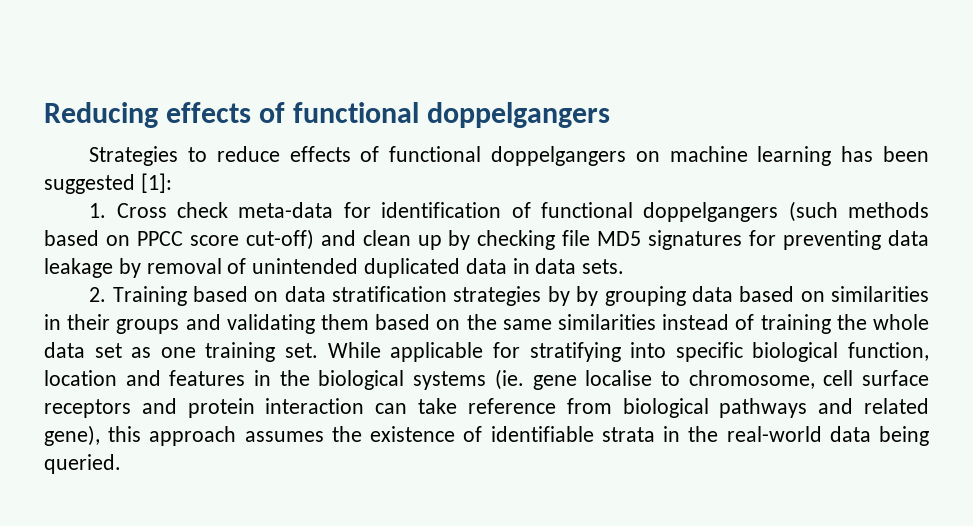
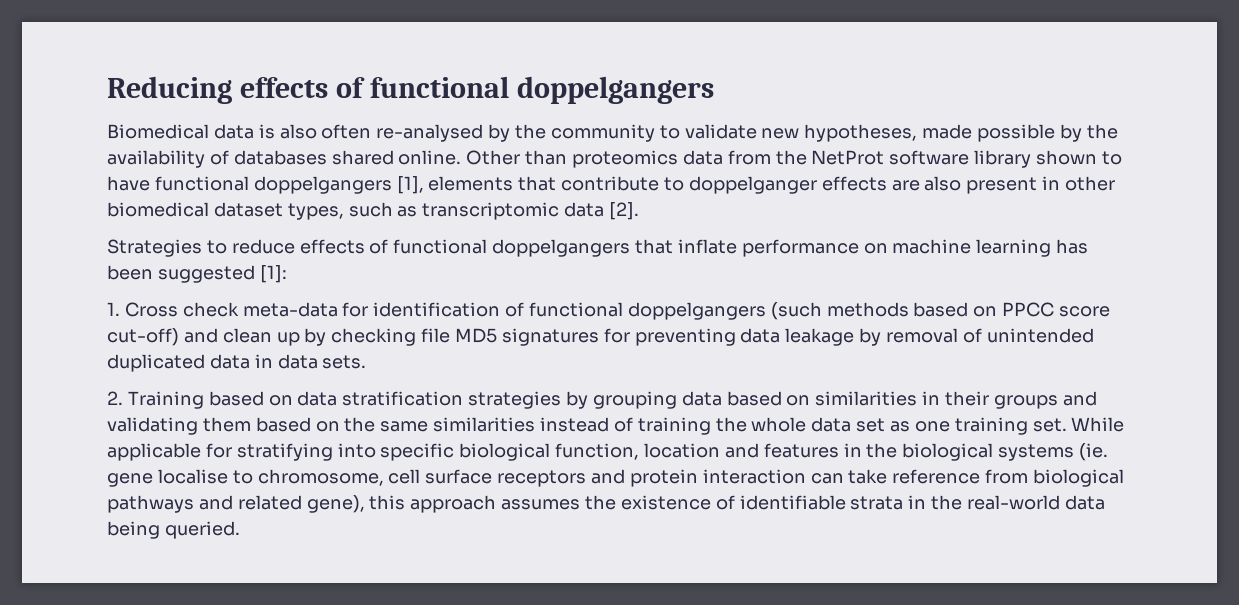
(611, 115) none -> [107,124,1118,142] [107,150,1122,168] [107,176,1116,194] [107,202,640,220] // Biomedical data is also often re-analysed by the community to validate new hypotheses, made possible by the availability of databases shared online. Other than proteomics data from the NetProt software library shown to have functional doppelgangers [1], elements that contribute to doppelganger effects are also present in other biomedical dataset types, such as transcriptomic data [2].
(627, 156) none -> [635,239,859,257] that inflate performance
[576,286,599,306] by -> (589, 400) none

